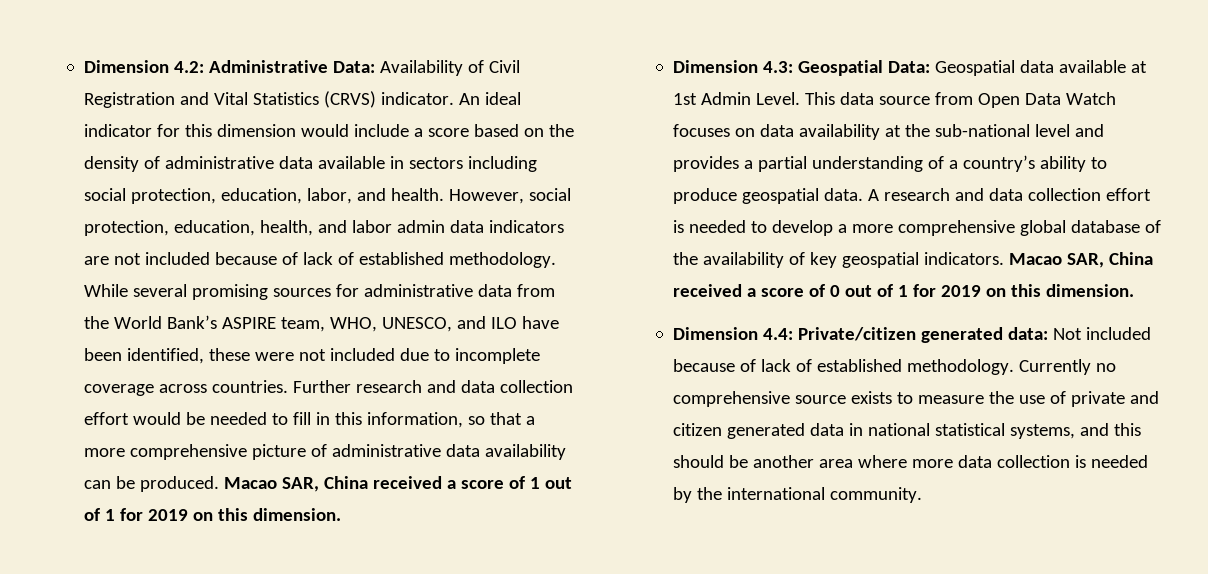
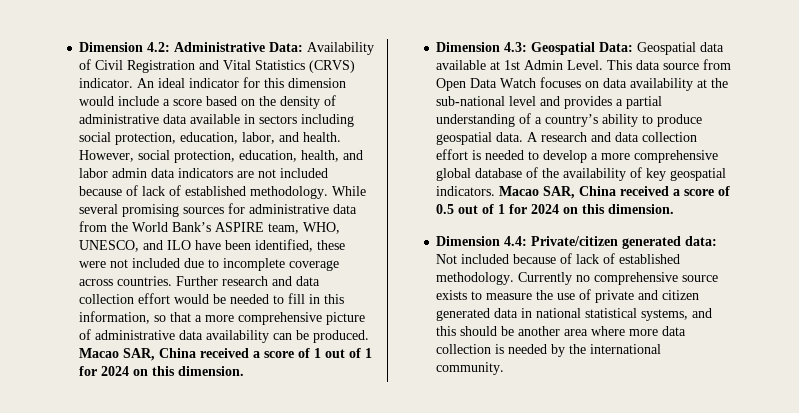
[147,509,188,521] 2019 -> [101,366,130,376] 2024
[829,284,981,297] 0 out of 1 for 2019 -> [436,204,560,214] 0.5 out of 1 for 2024

